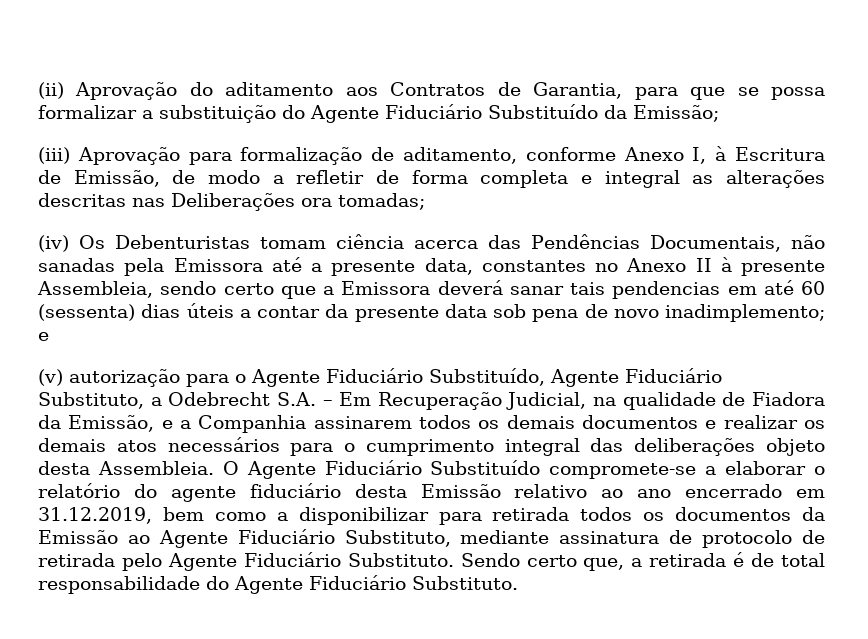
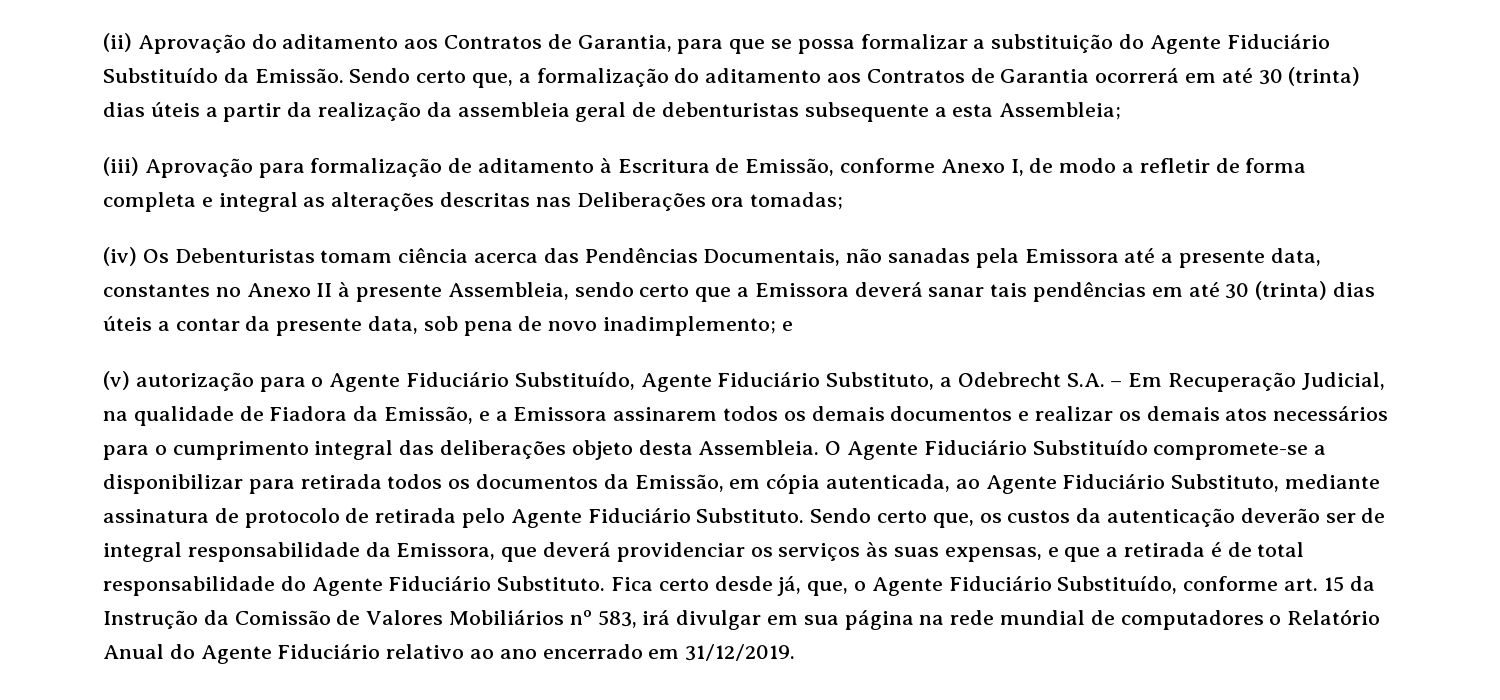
[633,105,719,122] Emissão; -> [254,67,1361,88] [103,102,1122,122] Emissão. Sendo certo que, a formalização do aditamento aos Contratos de Garantia ocorrerá em até 30 (trinta) dias úteis a partir da realização da assembleia geral de debenturistas subsequente a esta Assembleia;
[403,147,707,164] aditamento, conforme Anexo I, -> [478,158,595,173] aditamento
(160, 178) none -> [840,158,1024,176] conforme Anexo I,
[612,280,825,299] [38,304,135,321] pendencias em até 60 (sessenta) -> [1033,281,1328,302] pendências em até 30 (trinta)
[444,304,487,318] data -> [368,316,419,334] data,
[198,415,307,433] Companhia -> [513,407,608,421] Emissora
[725,461,826,475] [38,483,825,502] [38,507,288,524] elaborar o relatório do agente fiduciário desta Emissão relativo ao ano encerrado em 31.12.2019, bem como a -> (1327, 450) none
[38,530,118,544] Emissão -> [634,473,951,494] Emissão, em cópia autenticada,
(625, 564) none -> [979,508,1386,527] [103,542,1101,562] os custos da autenticação deverão ser de integral responsabilidade da Emissora, que deverá providenciar os serviços às suas expensas, e que
(518, 583) none -> [611,576,1375,596] [103,609,1381,630] [103,644,796,664] Fica certo desde já, que, o Agente Fiduciário Substituído, conforme art. 15 da Instrução da Comissão de Valores Mobiliários nº 583, irá divulgar em sua página na rede mundial de computadores o Relatório Anual do Agente Fiduciário relativo ao ano encerrado em 31/12/2019.

